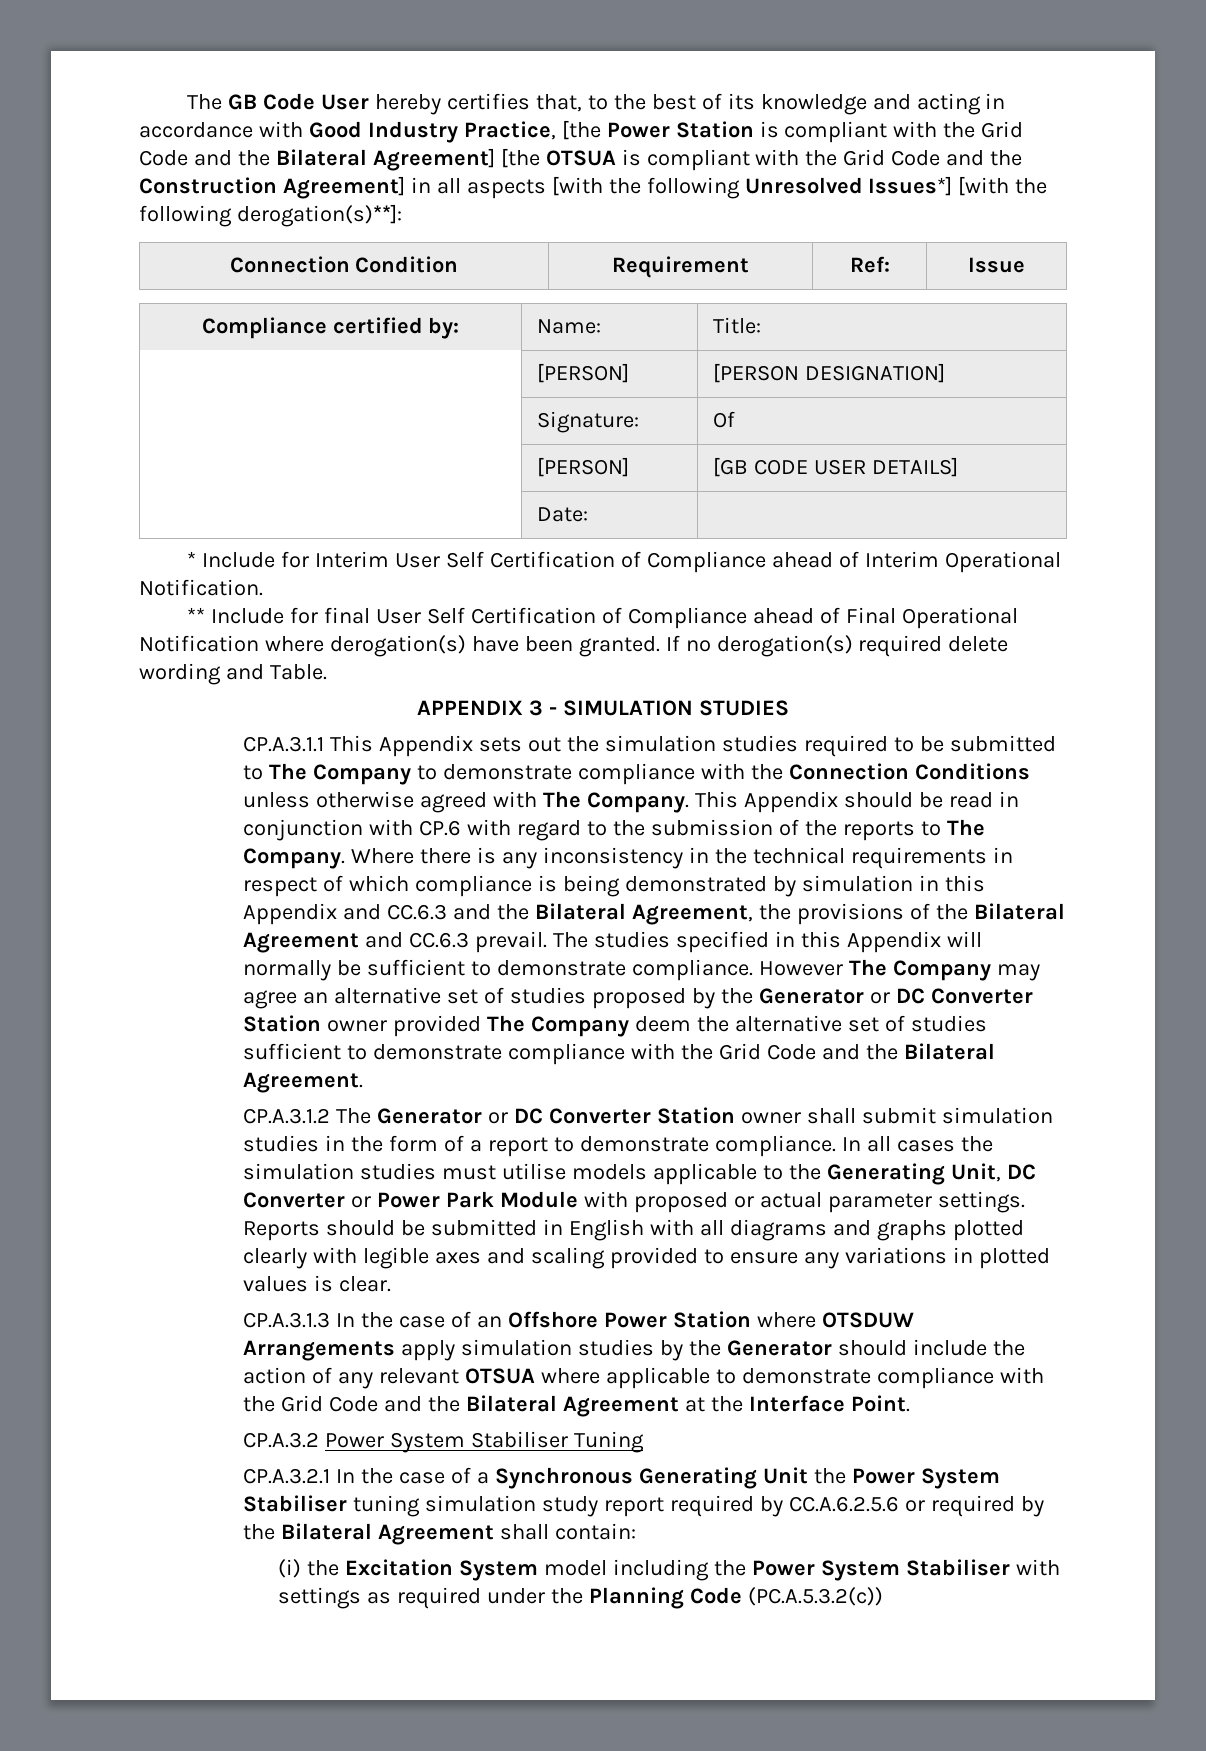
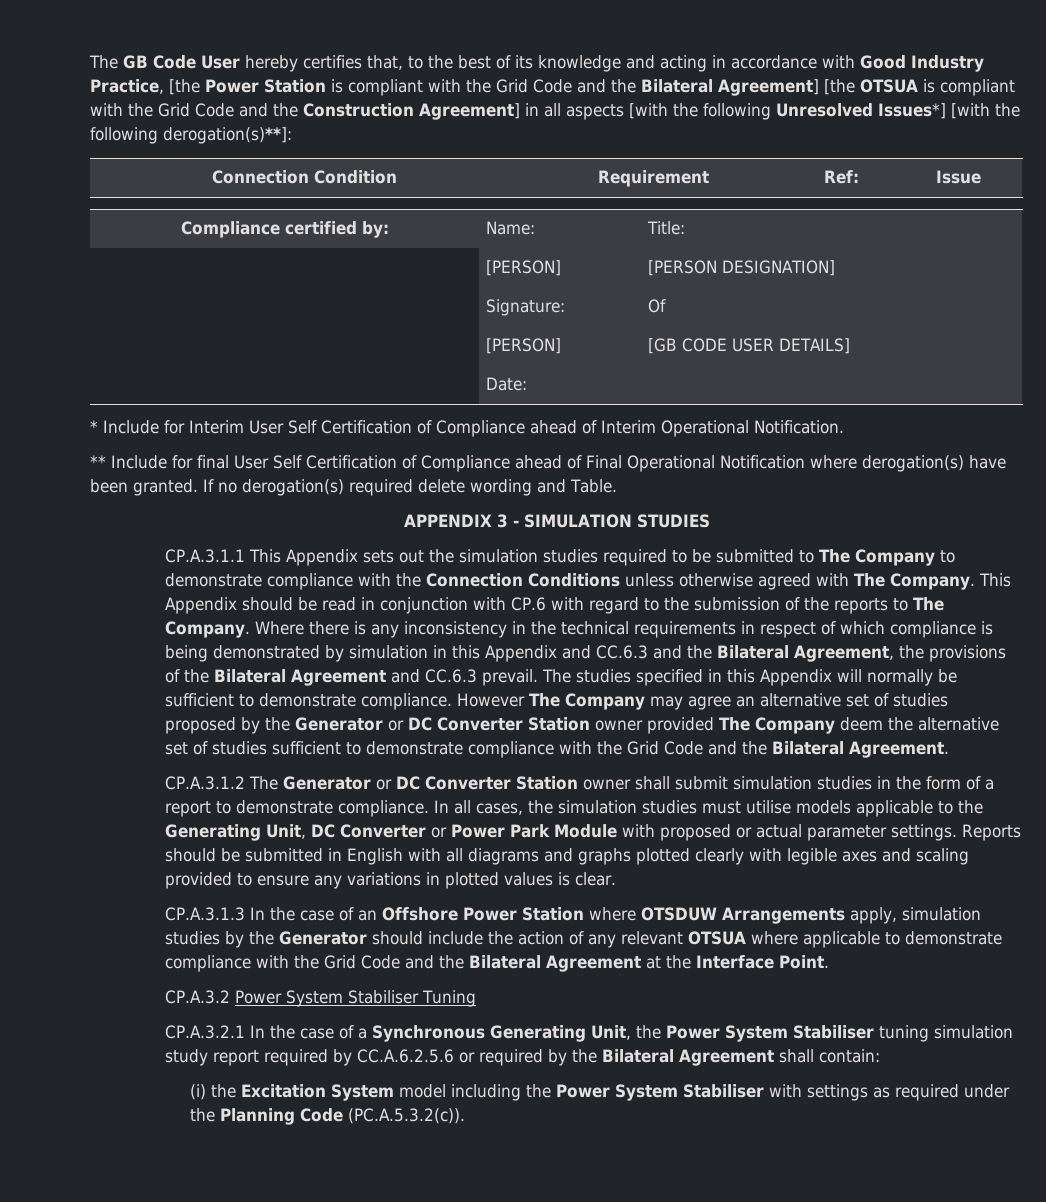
[896,1140,955,1152] cases -> [476,803,524,815] cases,
[401,1340,456,1361] apply -> [850,907,898,924] apply,
[763,1467,809,1484] Unit -> [591,1025,632,1040] Unit,
[747,1587,883,1606] (PC.A.5.3.2(c)) -> [348,1108,466,1124] (PC.A.5.3.2(c)).

